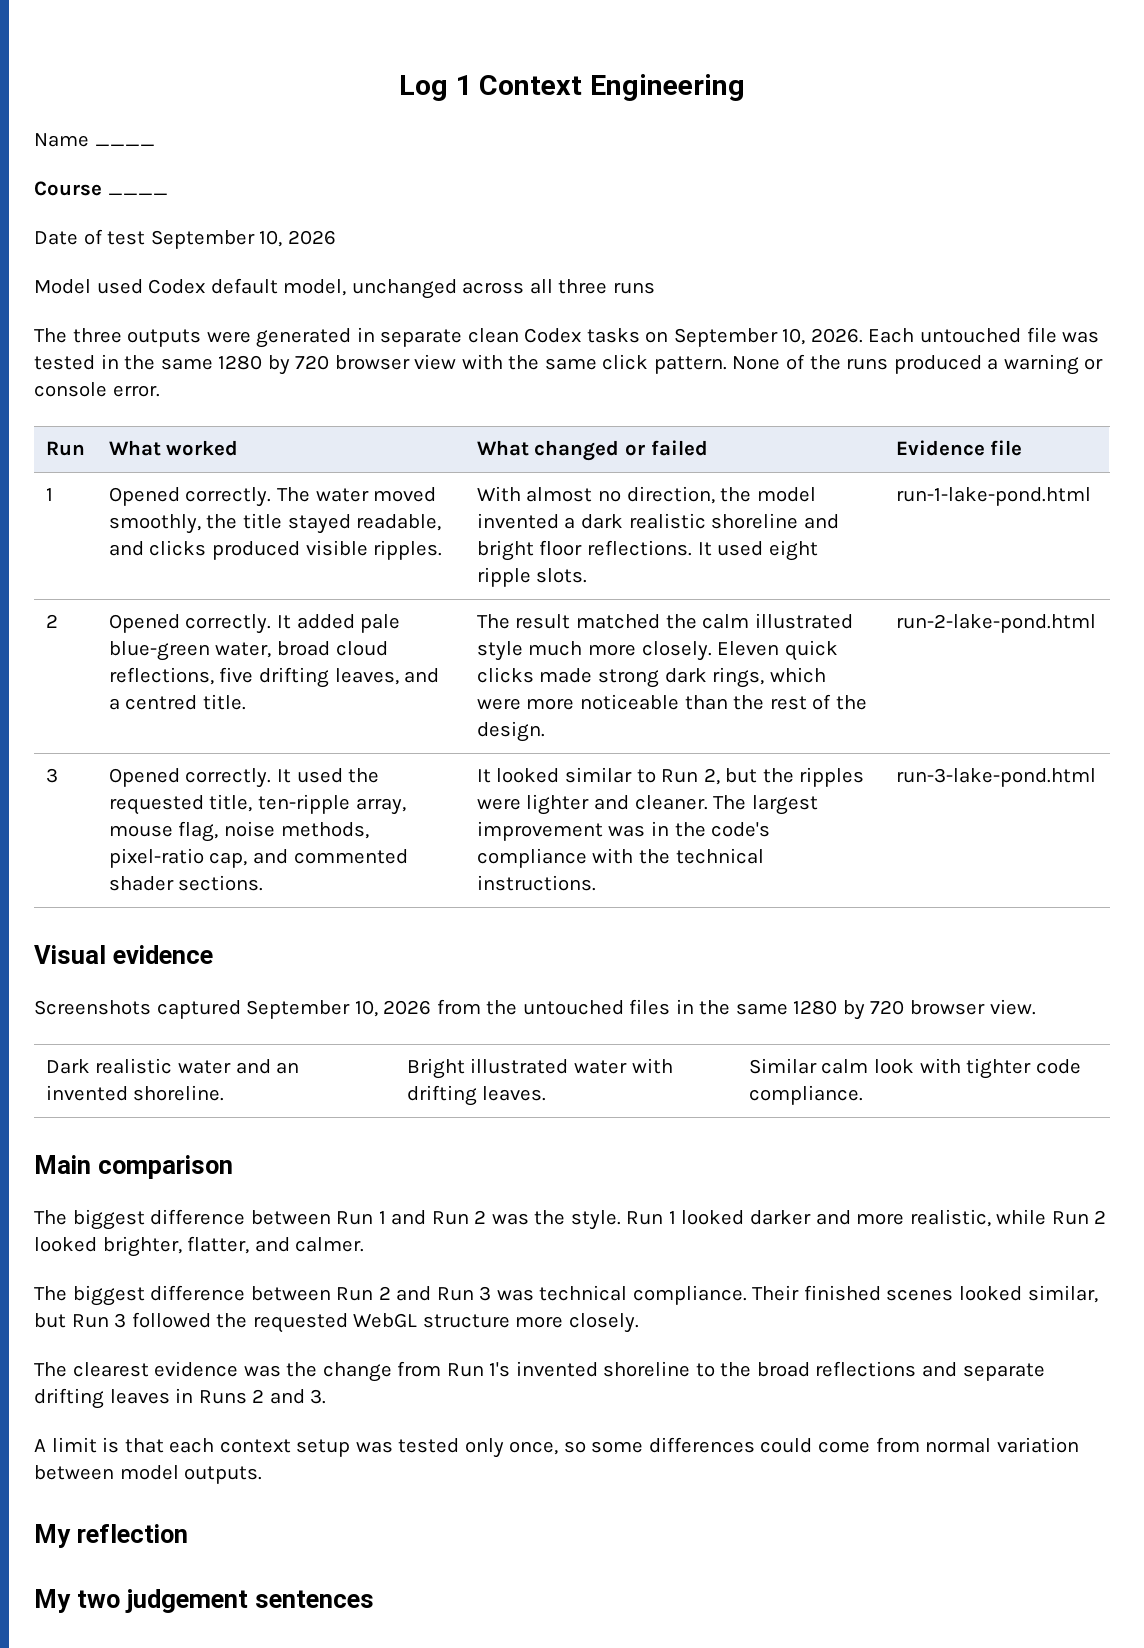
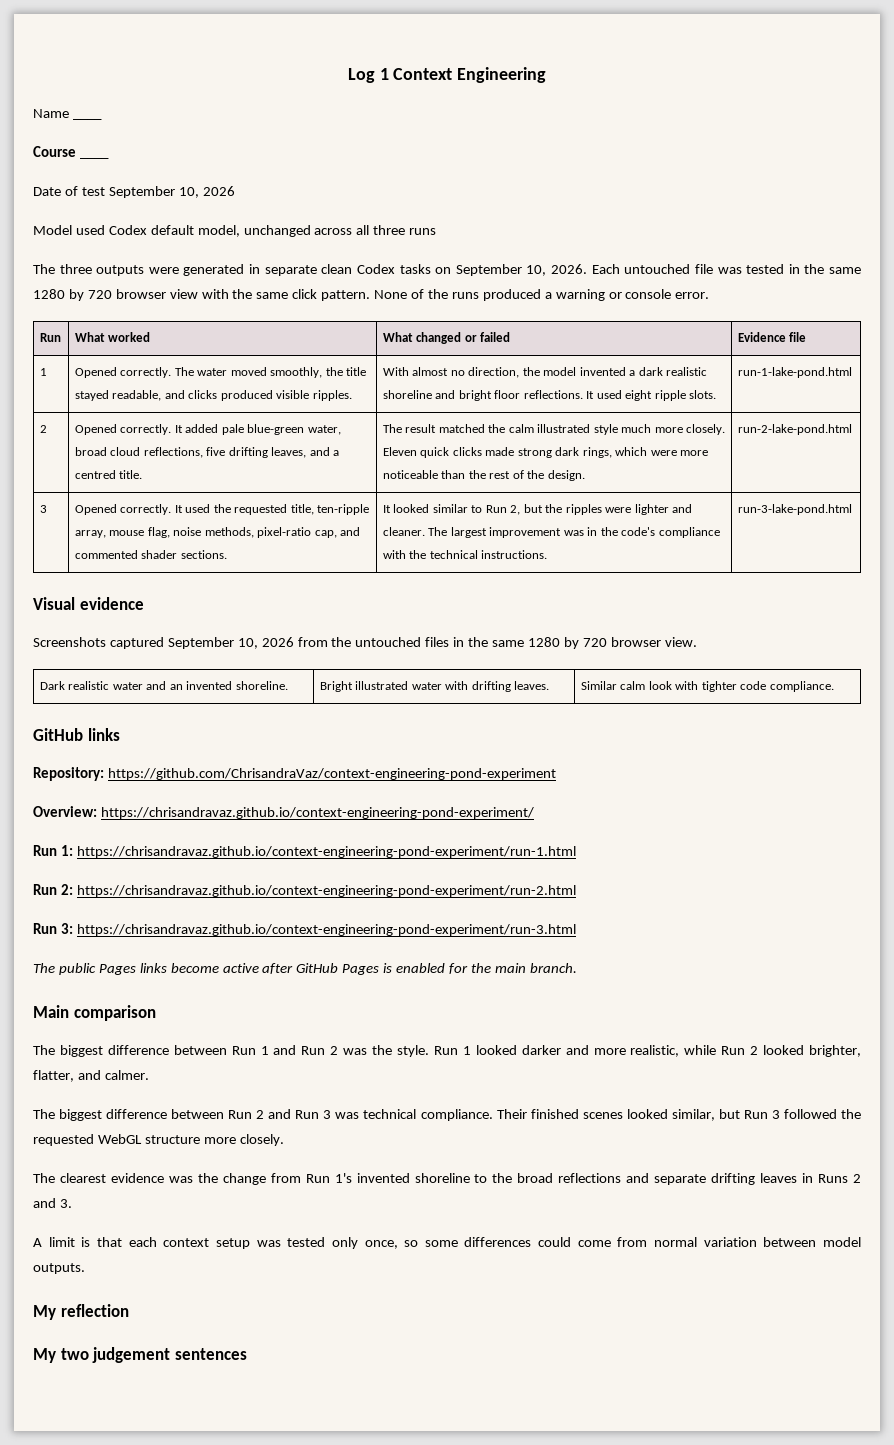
(863, 1095) none -> [33,728,120,741] [33,767,556,781] [33,806,534,819] [33,845,576,858] [33,884,576,897] [33,923,576,936] [33,963,577,975] // GitHub links // Repository: https://github.com/ChrisandraVaz/context-engineering-pond-experiment // Overview: https://chrisandravaz.github.io/context-engineering-pond-experiment/ // Run 1: https://chrisandravaz.github.io/context-engineering-pond-experiment/run-1.html // Run 2: https://chrisandravaz.github.io/context-engineering-pond-experiment/run-2.html // Run 3: https://chrisandravaz.github.io/context-engineering-pond-experiment/run-3.html // The public Pages links become active after GitHub Pages is enabled for the main branch.

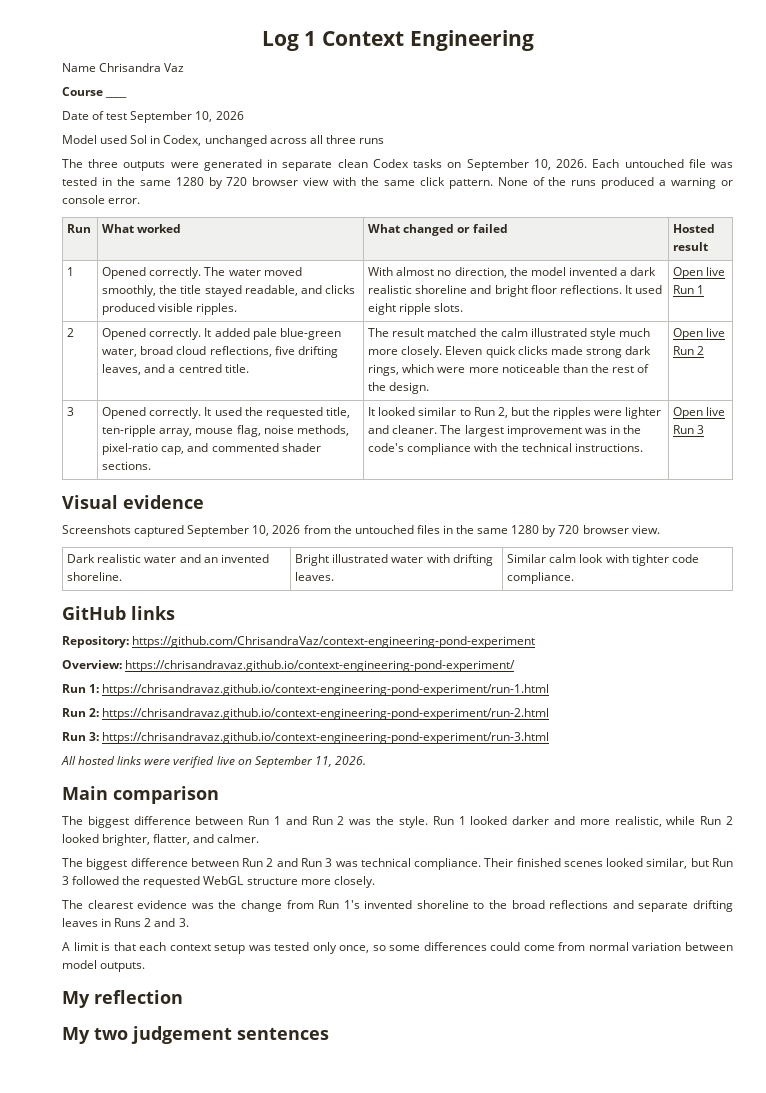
[72,118,102,120] ____ -> [99,63,185,72] Chrisandra Vaz
[108,225,240,237] Codex default model, -> [130,135,202,146] Sol in Codex,
[737,332,807,342] Evidence file -> [673,224,716,233] [673,242,709,251] Hosted result
[737,367,852,378] run-1-lake-pond.html -> [673,267,726,279] [673,285,705,294] Open live Run 1
[737,424,852,435] run-2-lake-pond.html -> [673,328,726,340] [673,346,705,355] Open live Run 2
[737,504,852,515] run-3-lake-pond.html -> [673,407,726,419] [673,425,705,434] Open live Run 3
[33,963,577,975] The public Pages links become active after GitHub Pages is enabled for the main branch. -> [61,756,366,768] All hosted links were verified live on September 11, 2026.

